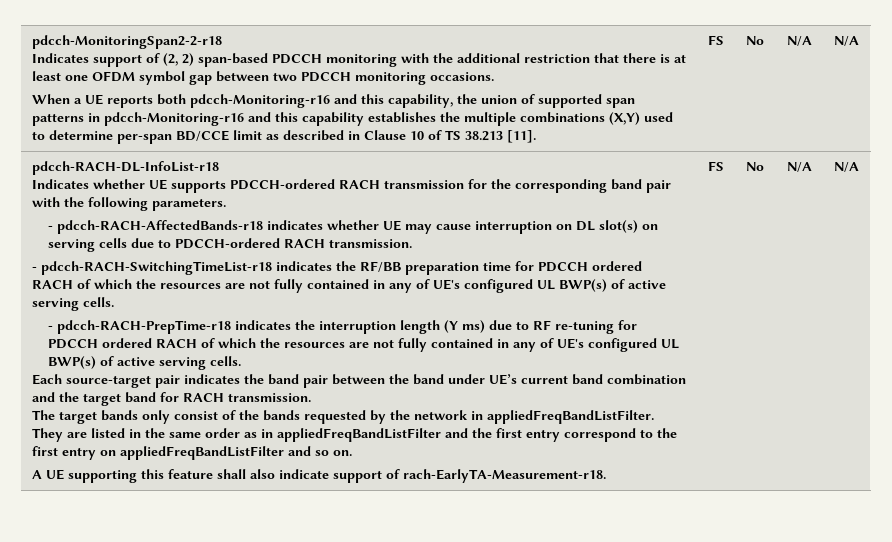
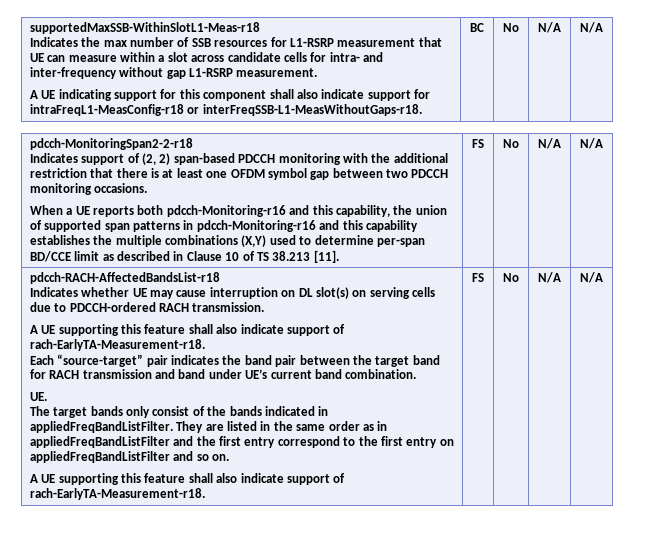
(31, 42) none -> [29,22,260,34] [29,37,442,47] [29,52,384,62] [29,67,318,79] [29,89,431,101] [29,104,422,116] [470,23,484,32] [503,23,519,32] [538,22,561,33] [580,22,603,33] supportedMaxSSB-WithinSlotL1-Meas-r18 // Indicates the max number of SSB resources for L1-RSRP measurement that UE can measure within a slot across candidate cells for intra- and inter-frequency without gap L1-RSRP measurement. // A UE indicating support for this component shall also indicate support for intraFreqL1-MeasConfig-r18 or interFreqSSB-L1-MeasWithoutGaps-r18. | BC | No | N/A | N/A //
[31,161,219,175] pdcch-RACH-DL-InfoList-r18 -> [29,272,220,284] pdcch-RACH-AffectedBandsList-r18
[170,179,671,193] [31,197,226,211] [47,220,401,234] supports PDCCH-ordered RACH transmission for the corresponding band pair with the following parameters. // - pdcch-RACH-AffectedBands-r18 indicates whether UE -> (147, 292) none
[31,261,642,275] [31,279,666,293] [31,297,114,311] [47,320,637,334] [47,338,679,352] [47,356,241,370] - pdcch-RACH-SwitchingTimeList-r18 indicates the RF/BB preparation time for PDCCH ordered RACH of which the resources are not fully contained in any of UE's configured UL BWP(s) of active serving cells. // - pdcch-RACH-PrepTime-r18 indicates the interruption length (Y ms) due to RF re-tuning for PDCCH ordered RACH of which the resources are not fully contained in any of UE's configured UL BWP(s) of active serving cells. -> [29,324,346,336] [29,339,205,351] A UE supporting this feature shall also indicate support of rach-EarlyTA-Measurement-r18.
[65,375,151,388] source-target -> [57,354,144,367] “source-target”
(409, 379) none -> [375,355,440,367] [29,369,176,379] target band for RACH transmission and
[606,374,686,385] [31,392,311,406] combination and the target band for RACH transmission. -> [345,369,417,379] [29,392,47,401] combination. // UE.
[303,410,468,424] requested by the network -> [264,406,315,416] indicated

